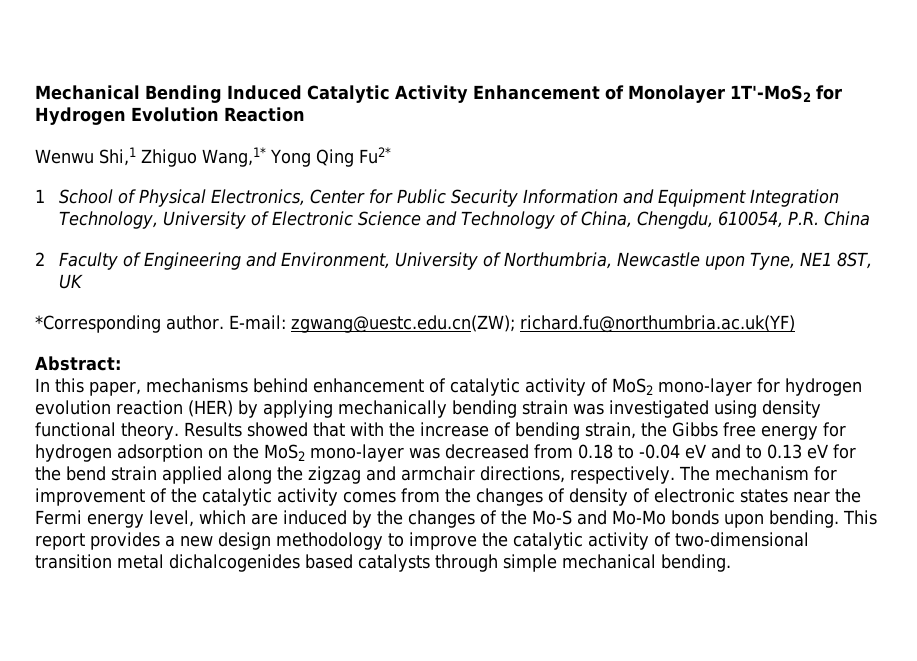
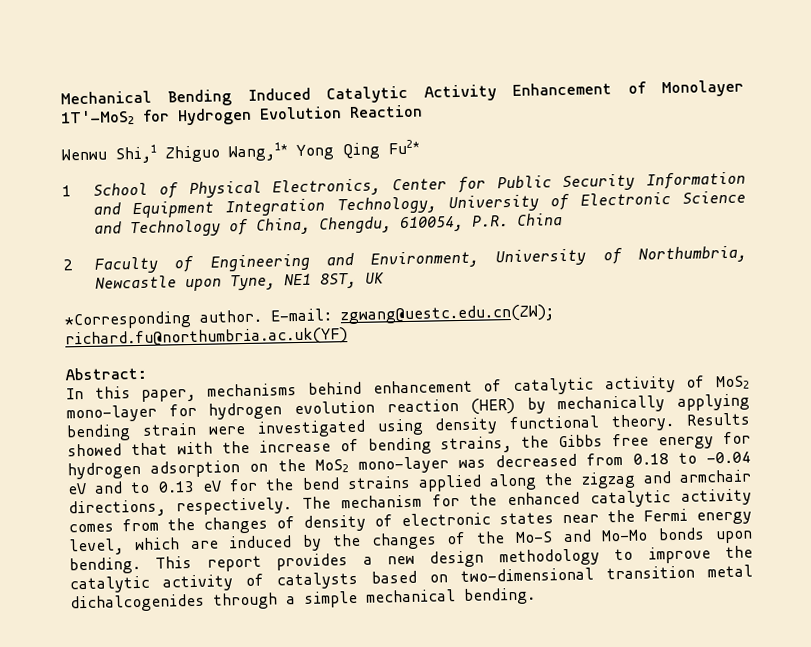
[263,400,447,418] applying mechanically -> [557,393,750,414] mechanically applying
[573,403,604,415] was -> [207,426,246,435] were
[584,422,636,439] strain, -> [440,436,513,454] strains,
[111,466,157,481] strain -> [346,475,411,490] strains
[35,488,197,506] improvement of the -> [469,491,581,506] the enhanced
(671, 539) none -> [276,570,448,590] catalysts based on
[305,554,498,572] based catalysts through -> [213,592,296,610] through a

